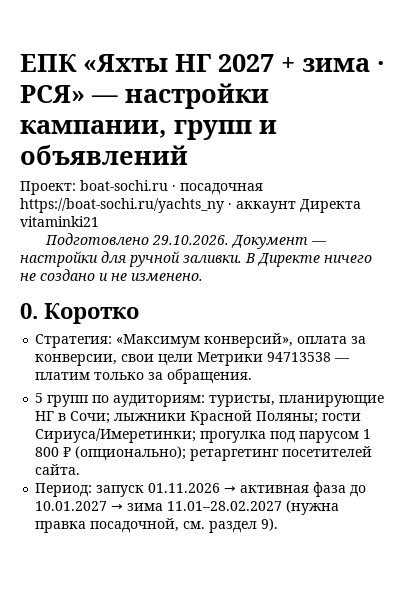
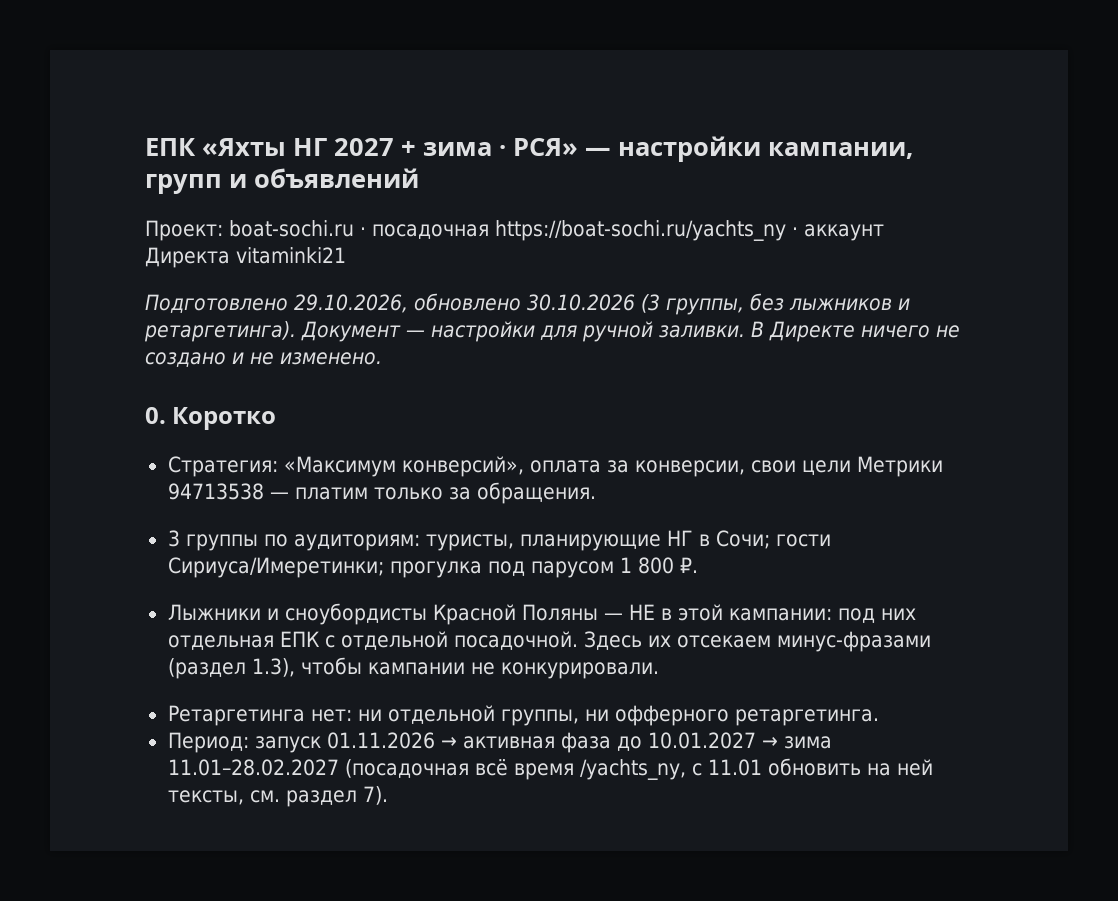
[151,235,229,245] 29.10.2026. -> [294,293,910,315] [144,321,296,342] 29.10.2026, обновлено 30.10.2026 (3 группы, без лыжников и ретаргетинга).
[35,393,90,407] 5 групп -> [167,530,258,551] 3 группы
[114,410,319,425] лыжники Красной Поляны; -> (770, 539) none
[63,446,373,461] [35,464,81,475] ₽ (опционально); ретаргетинг посетителей сайта. -> [679,557,698,573] [167,603,916,625] [167,631,931,652] [167,657,659,679] [167,705,879,726] ₽. // Лыжники и сноубордисты Красной Поляны — НЕ в этой кампании: под них отдельная ЕПК с отдельной посадочной. Здесь их отсекаем минус-фразами (раздел 1.3), чтобы кампании не конкурировали. // Ретаргетинга нет: ни отдельной группы, ни офферного ретаргетинга.
[286,500,340,515] [35,518,180,533] (нужна правка посадочной, -> [344,758,933,780] [167,790,244,805] (посадочная всё время /yachts_ny, с 11.01 обновить на ней тексты,
[261,518,279,531] 9). -> [362,786,388,805] 7).

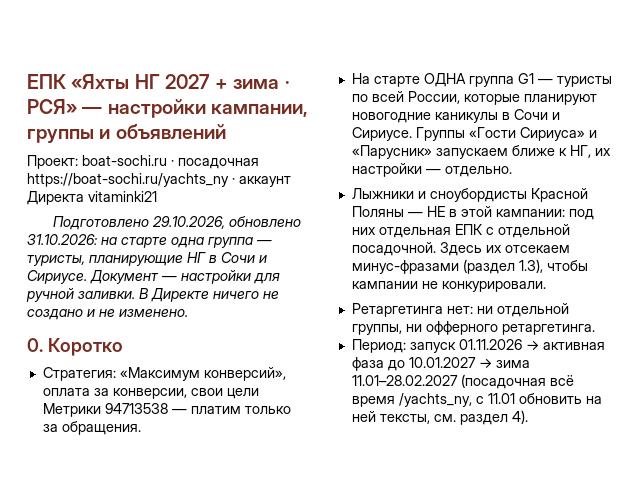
[145,174,222,194] групп -> [27,129,94,143] группы
[527,293,910,315] [144,321,296,342] 30.10.2026 (3 группы, без лыжников и ретаргетинга). -> [27,234,272,248] [27,252,267,266] [27,270,87,284] 31.10.2026: на старте одна группа — туристы, планирующие НГ в Сочи и Сириусе.
[167,530,831,551] [167,557,698,578] 3 группы по аудиториям: туристы, планирующие НГ в Сочи; гости Сириуса/Имеретинки; прогулка под парусом 1 800 ₽. -> [351,73,612,87] [351,91,597,105] [351,109,560,123] [351,127,597,141] [351,145,611,159] [351,163,512,177] На старте ОДНА группа G1 — туристы по всей России, которые планируют новогодние каникулы в Сочи и Сириусе. Группы «Гости Сириуса» и «Парусник» запускаем ближе к НГ, их настройки — отдельно.
[362,786,388,805] 7). -> [511,410,528,424] 4).

